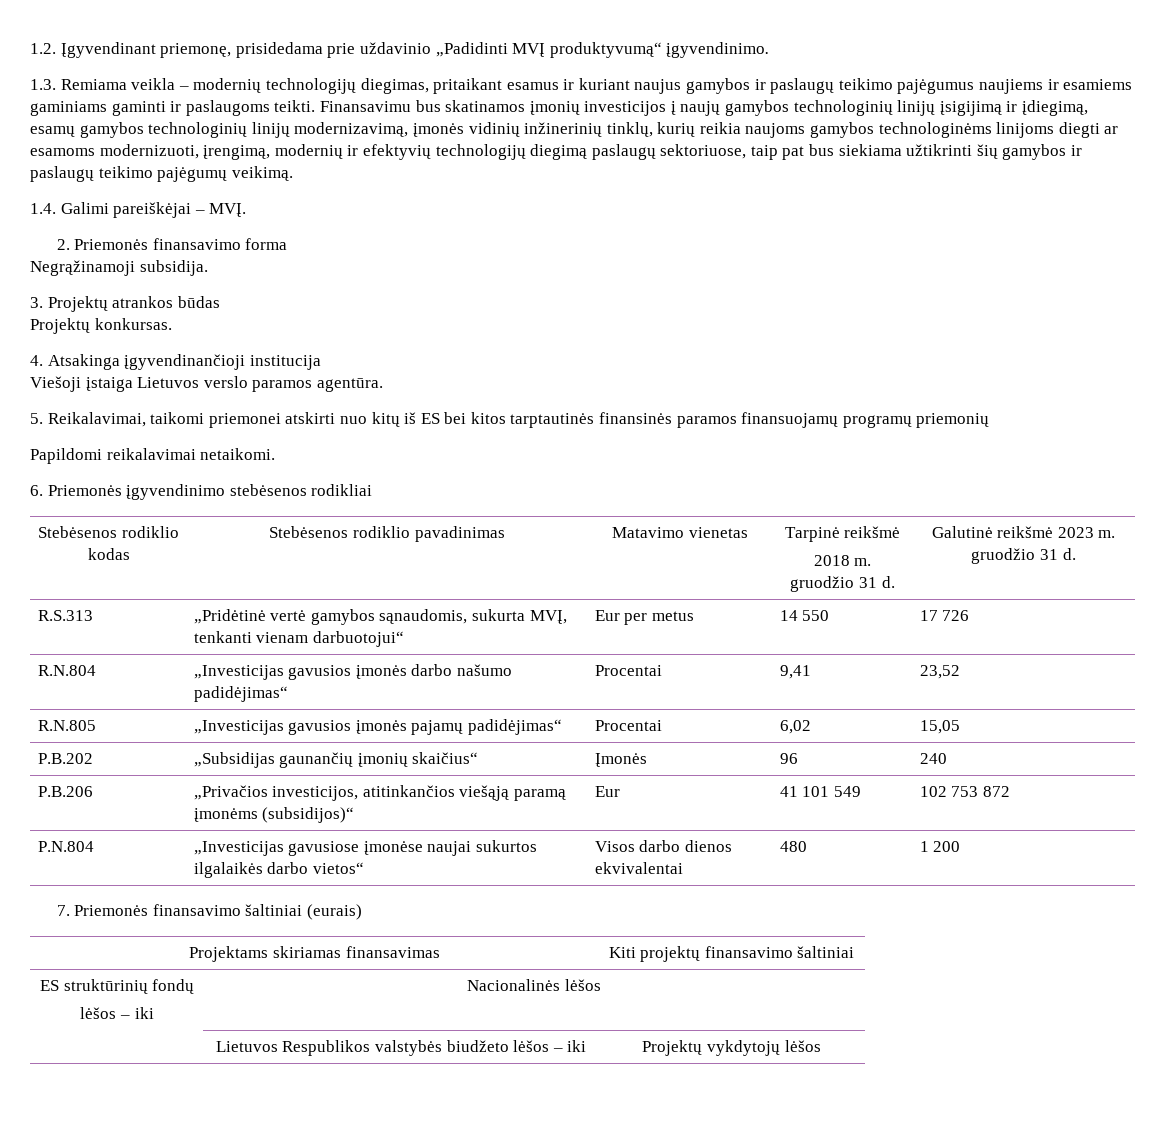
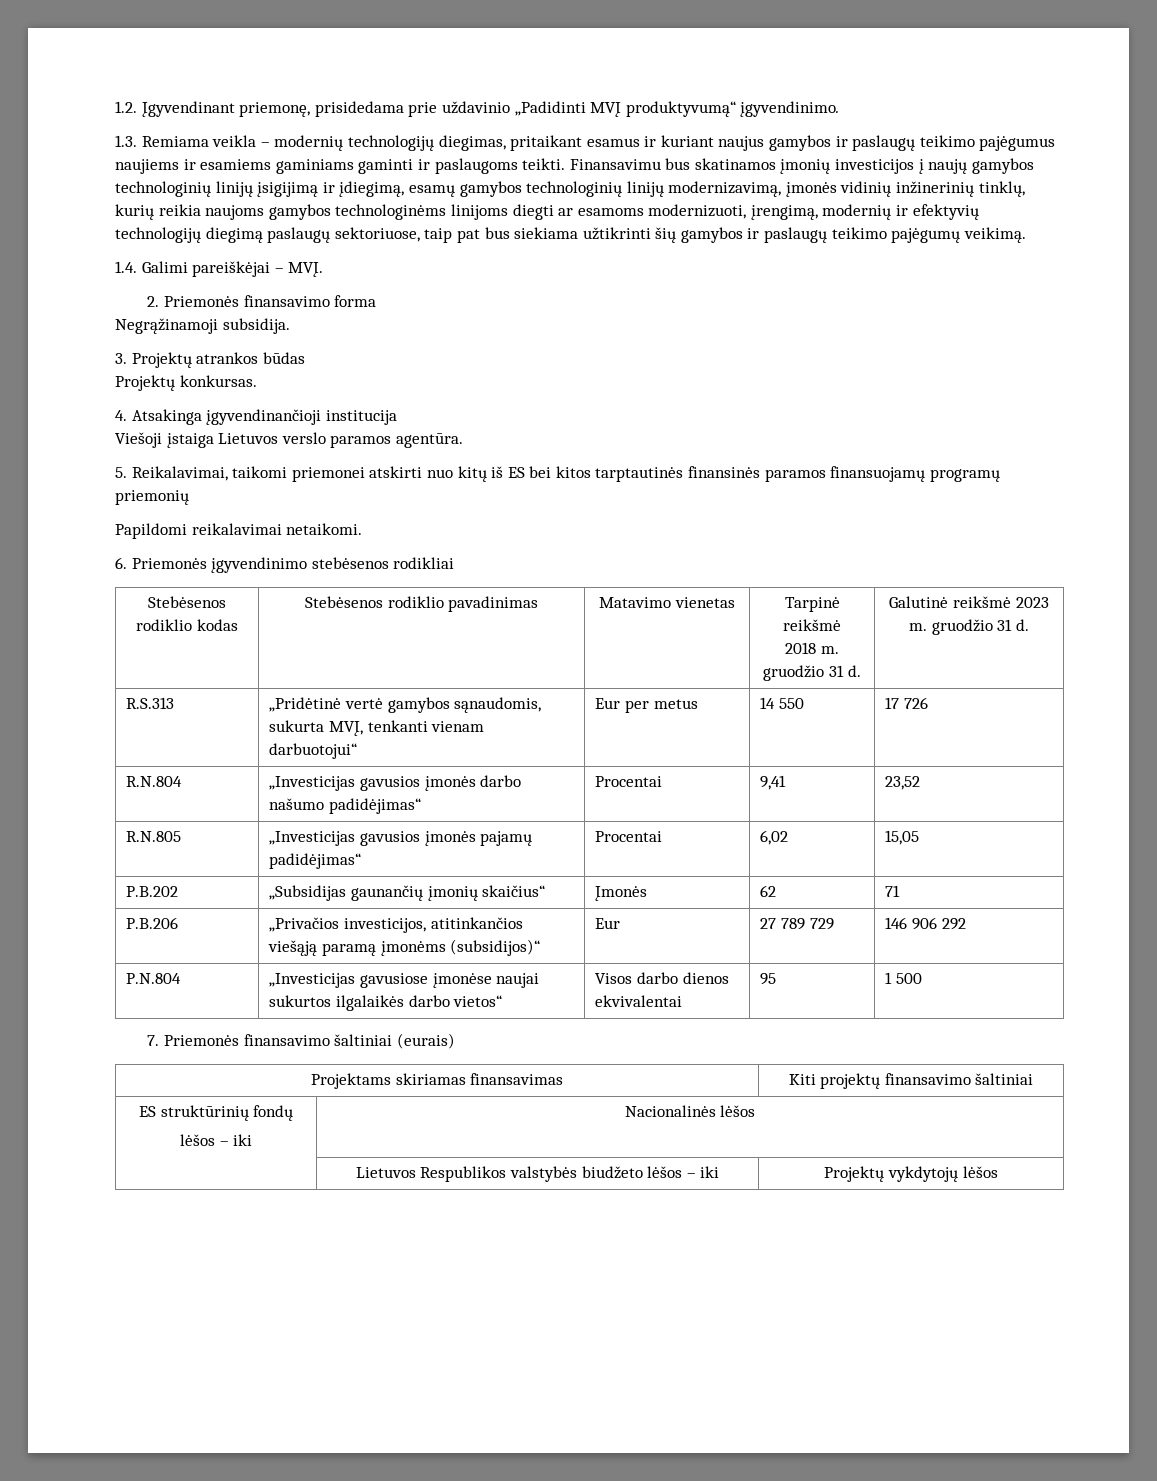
[779,753,798,764] [919,753,947,764] 96 | 240 -> [760,885,777,897] [885,885,901,897] 62 | 71
[779,786,861,797] [919,786,1010,797] 41 101 549 | 102 753 872 -> [760,918,834,930] [885,917,966,930] 27 789 729 | 146 906 292
[779,841,807,852] [919,841,961,852] 480 | 1 200 -> [760,973,777,985] [885,972,923,984] 95 | 1 500

